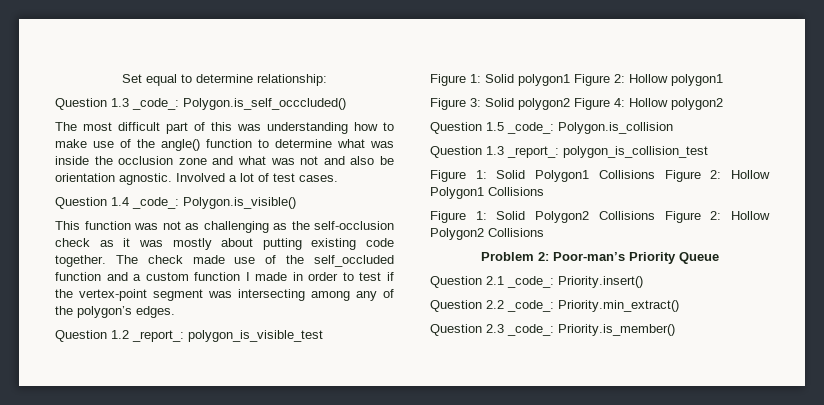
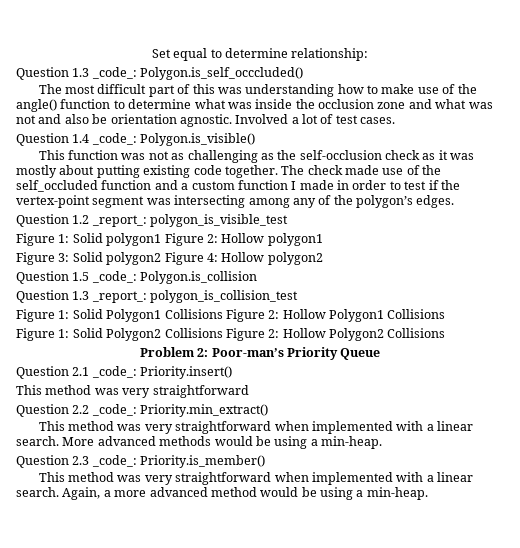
(643, 282) none -> [16,385,249,398] // This method was very straightforward
[430,324,675,336] Question 2.3 _code_: Priority.is_member() -> [38,421,474,434] [16,436,382,449] [16,455,266,468] [38,472,474,485] [16,487,428,500] This method was very straightforward when implemented with a linear search. More advanced methods would be using a min-heap. // Question 2.3 _code_: Priority.is_member() // This method was very straightforward when implemented with a linear search. Again, a more advanced method would be using a min-heap.

